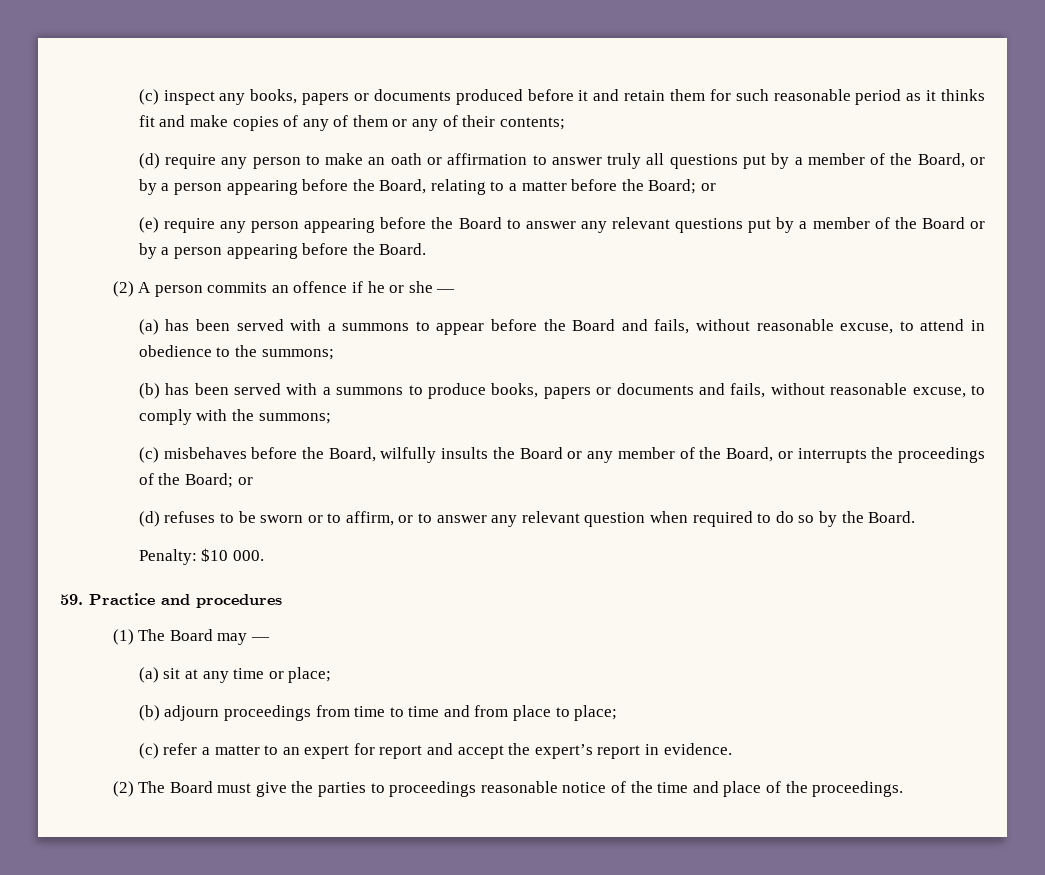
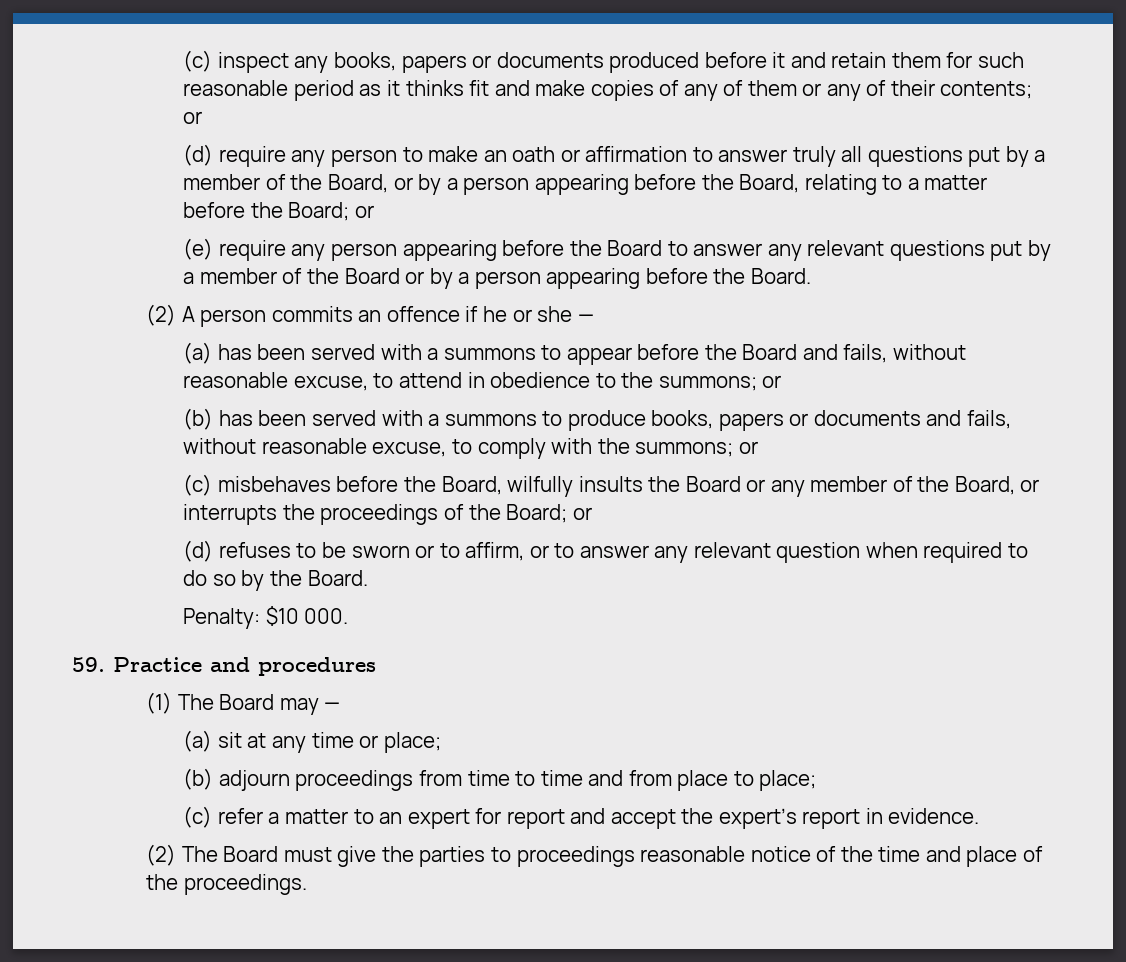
(565, 123) none -> [183,111,203,124] or
(334, 354) none -> [762,375,782,388] or
(331, 418) none -> [738,441,758,454] or

